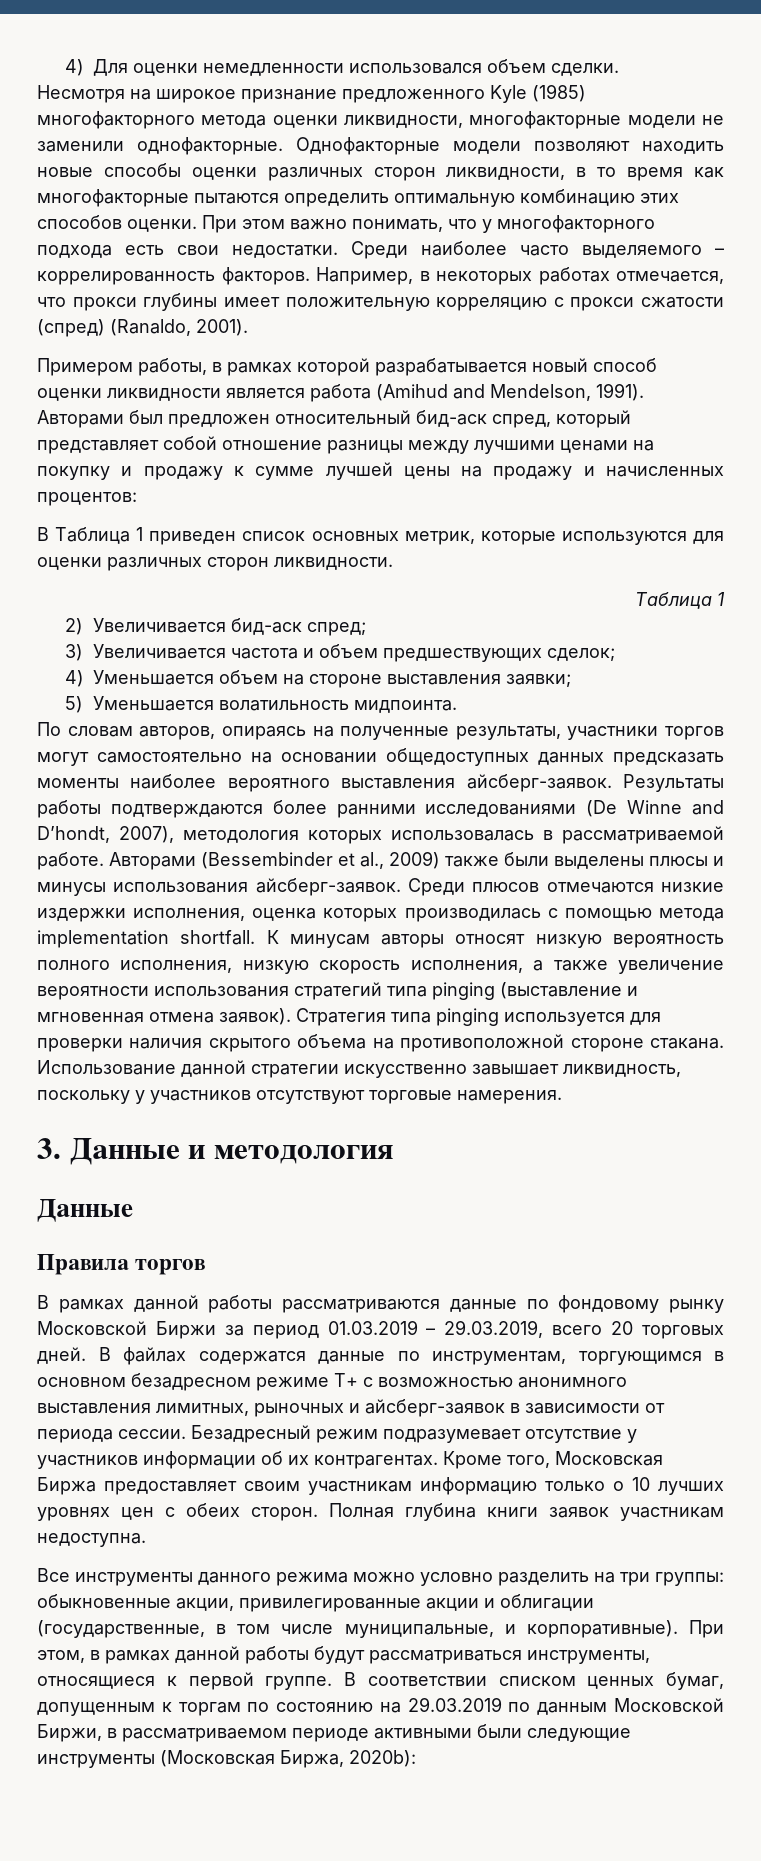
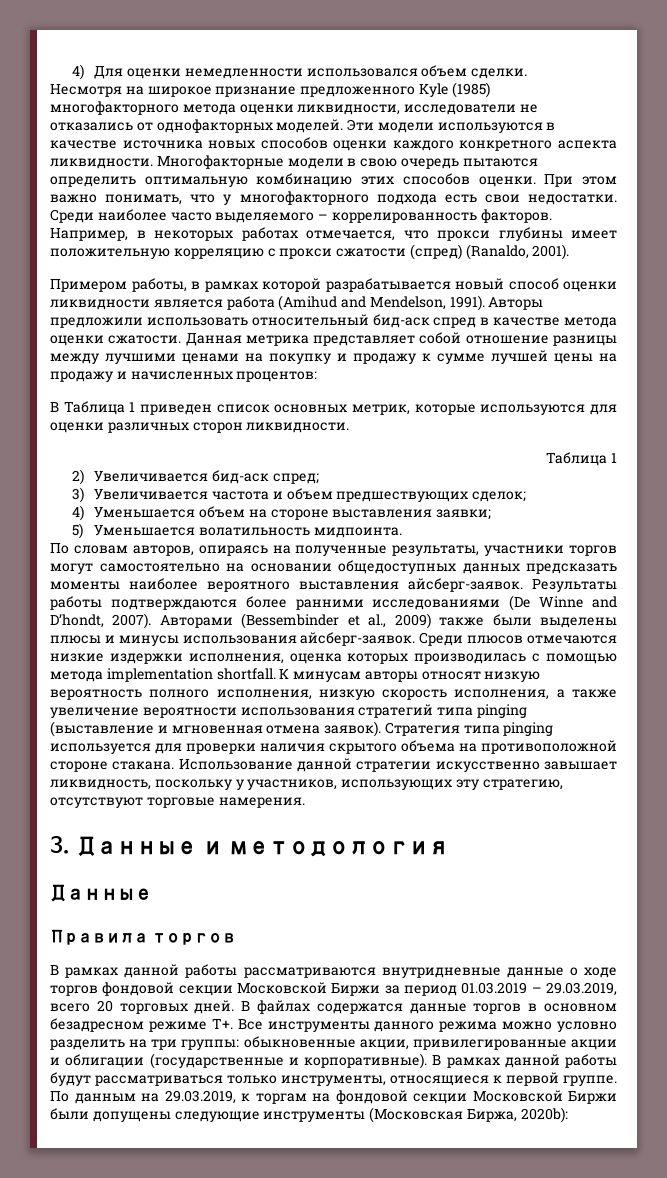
[469,111,724,129] [37,137,724,155] [37,163,725,181] [37,189,189,207] многофакторные модели не заменили однофакторные. Однофакторные модели позволяют находить новые способы оценки различных сторон ликвидности, в то время как многофакторные -> [404,104,538,115] [50,119,556,133] [50,137,617,151] [50,155,459,169] исследователи не отказались от однофакторных моделей. Эти модели используются в качестве источника новых способов оценки каждого конкретного аспекта ликвидности. Многофакторные модели в свою очередь
[37,410,631,428] Авторами был предложен относительный бид-аск спред, который -> [488,297,544,310] [50,314,617,328] [50,333,309,346] Авторы предложили использовать относительный бид-аск спред в качестве метода оценки сжатости. Данная метрика
[119,826,724,844] [37,852,104,870] 2007), методология которых использовалась в рассматриваемой работе. -> [112,613,152,629] 2007).
[150,1090,251,1104] участников -> [247,779,563,790] участников, использующих эту стратегию,
[449,1295,724,1313] данные по фондовому рынку -> [381,967,617,978] [50,982,233,996] внутридневные данные о ходе торгов фондовой секции
[397,1351,702,1365] по инструментам, торгующимся -> [473,1003,522,1014] торгов
[334,1373,627,1388] [37,1399,665,1417] [37,1425,637,1443] [37,1451,663,1469] [37,1477,724,1495] [37,1503,724,1521] [37,1533,146,1547] T+ с возможностью анонимного выставления лимитных, рыночных и айсберг-заявок в зависимости от периода сессии. Безадресный режим подразумевает отсутствие у участников информации об их контрагентах. Кроме того, Московская Биржа предоставляет своим участникам информацию только о 10 лучших уровнях цен с обеих сторон. Полная глубина книги заявок участникам недоступна. // -> [211,1019,233,1029] T+.
[37,1620,724,1638] [37,1650,100,1663] (государственные, в том числе муниципальные, и корпоративные). При этом, в -> [149,1053,442,1069] (государственные и корпоративные). В
(522, 1657) none -> [227,1075,277,1084] только
[344,1672,724,1690] [37,1697,724,1716] [37,1724,522,1742] В соответствии списком ценных бумаг, допущенным к торгам по состоянию на 29.03.2019 по данным Московской Биржи, в рассматриваемом периоде активными были -> [50,1090,617,1104] [50,1108,171,1122] По данным на 29.03.2019, к торгам на фондовой секции Московской Биржи были допущены

